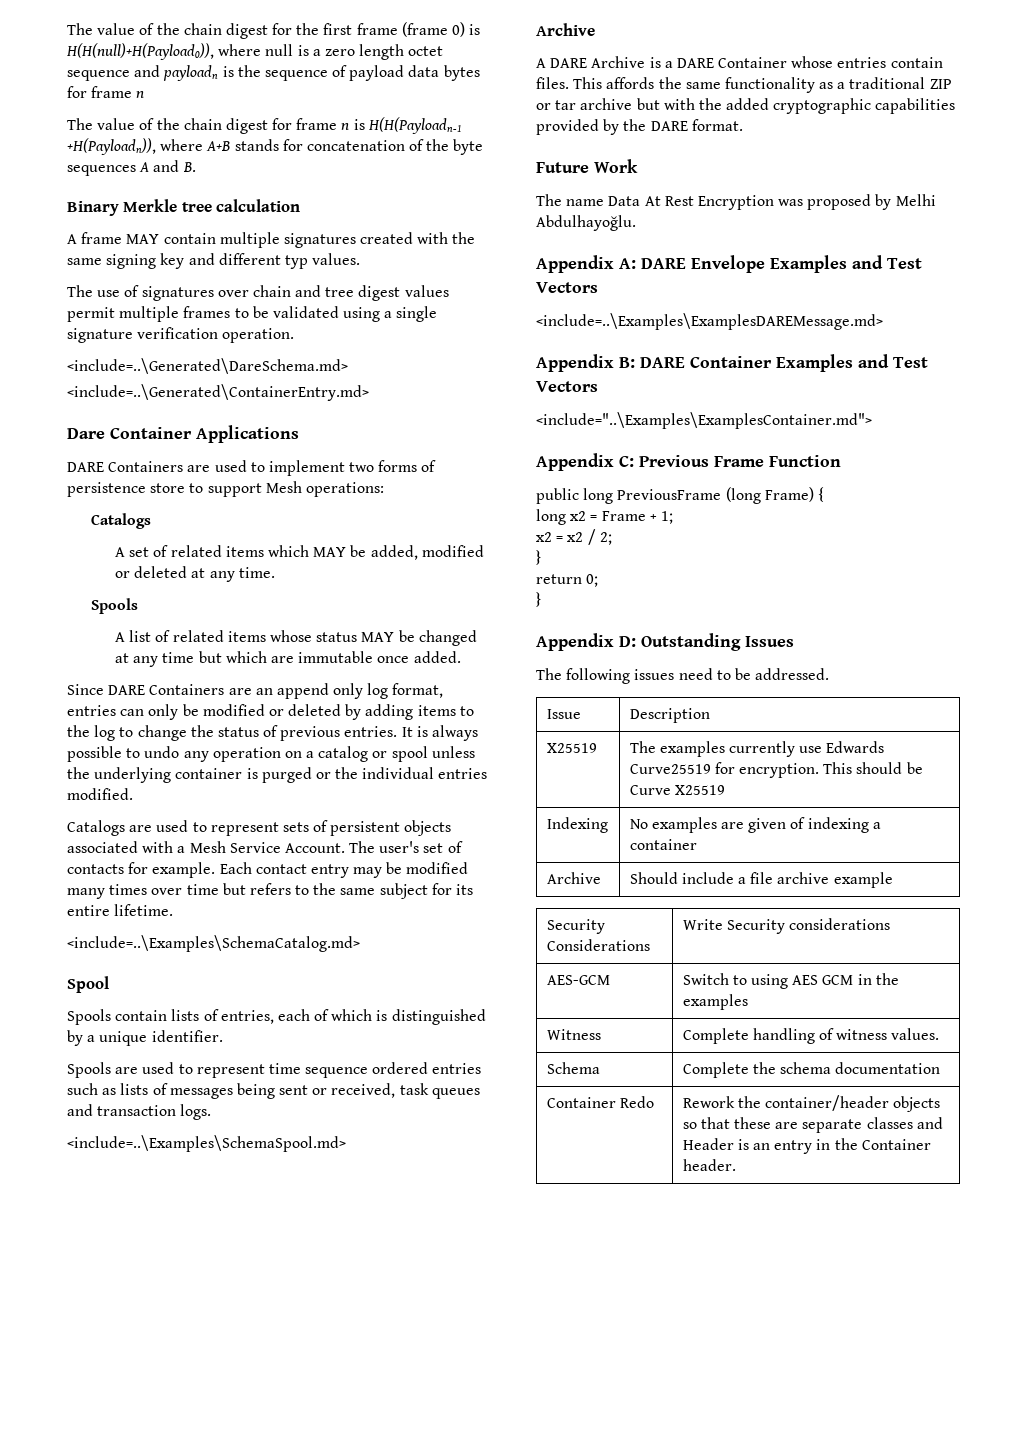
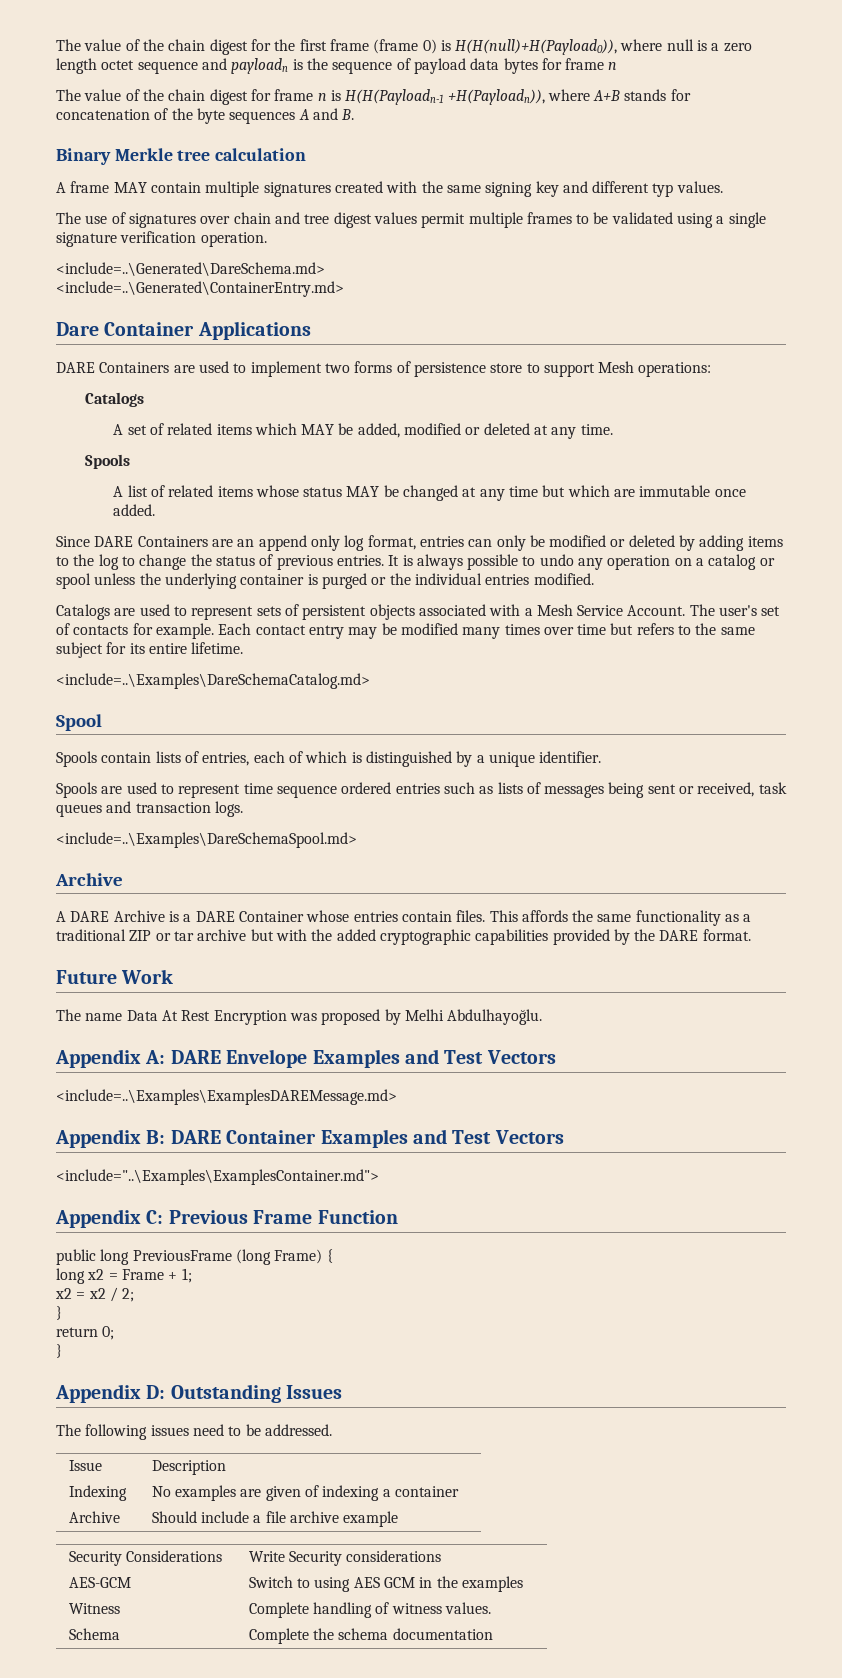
[67,935,360,952] <include=..\Examples\SchemaCatalog.md> -> [56,673,370,689] <include=..\Examples\DareSchemaCatalog.md>
[67,1135,346,1152] <include=..\Examples\SchemaSpool.md> -> [56,832,357,848] <include=..\Examples\DareSchemaSpool.md>
[546,743,597,753] [629,741,885,757] [629,762,923,778] [629,785,725,795] // X25519 | The examples currently use Edwards Curve25519 for encryption. This should be Curve X25519 -> (226, 1467) none
[546,1096,654,1108] [682,1095,941,1112] [682,1117,943,1133] [682,1138,931,1154] [682,1159,736,1171] // Container Redo | Rework the container/header objects so that these are separate classes and Header is an entry in the Container header. -> (493, 1634) none

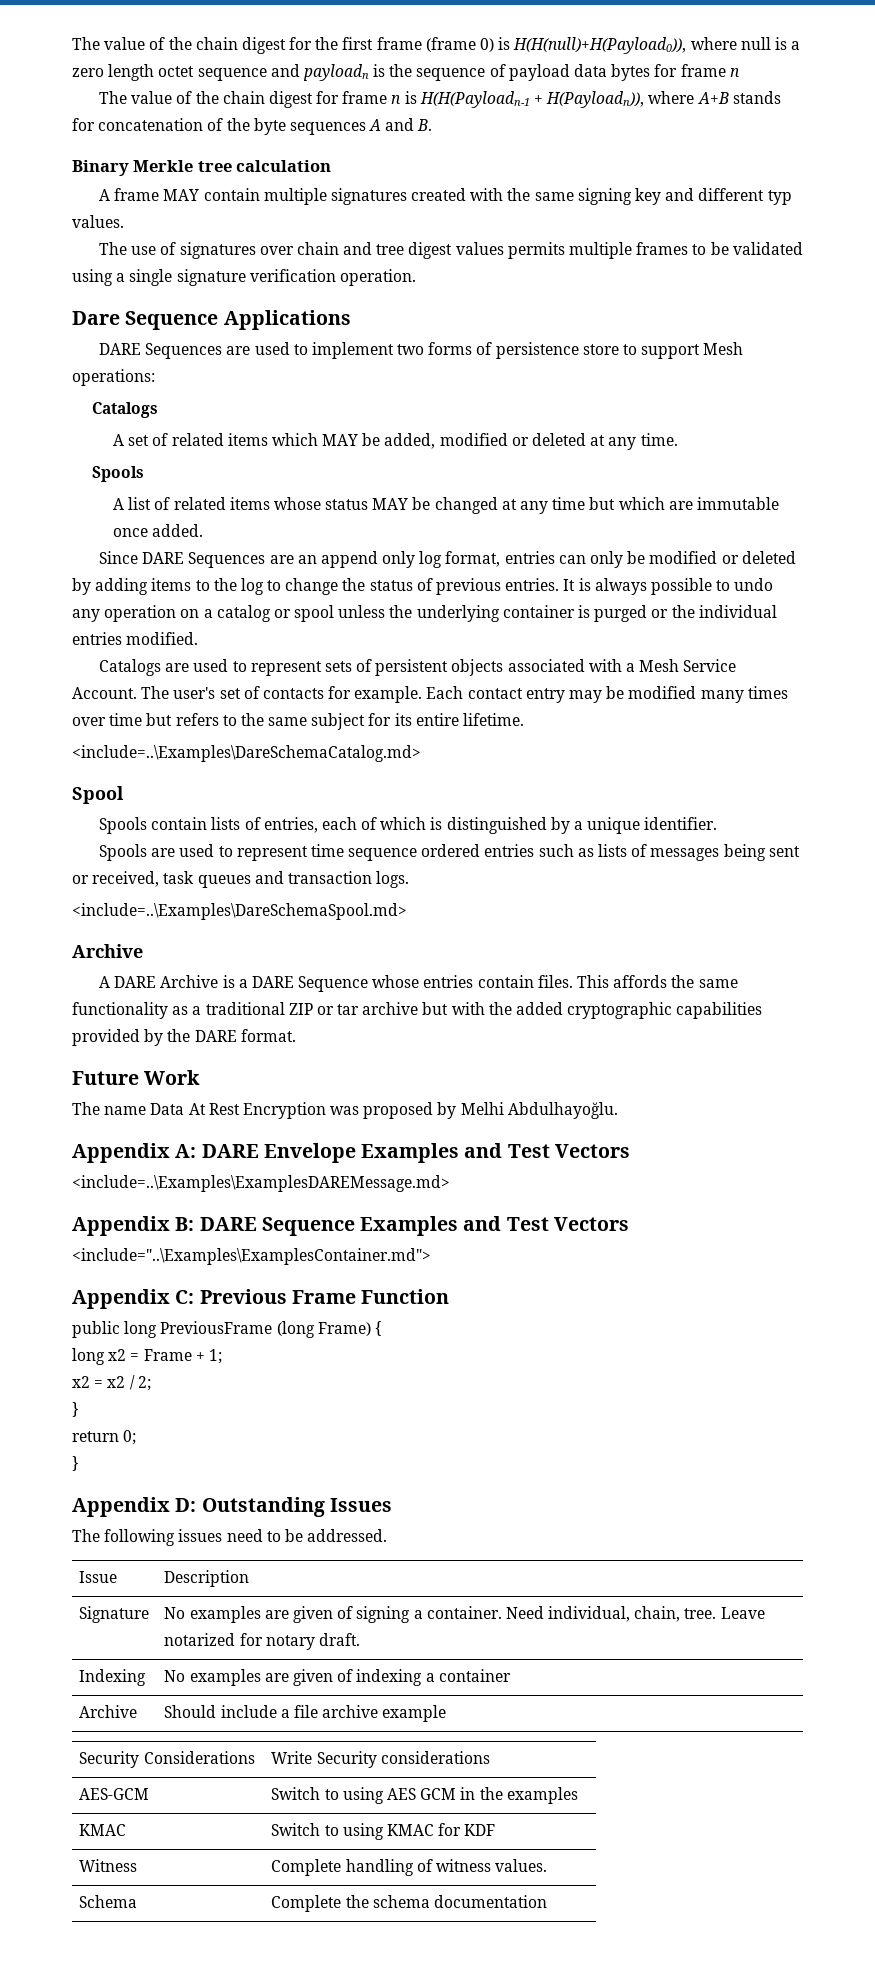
[447,89,545,105] +H(Payloadn)), -> [534,91,645,108] + H(Payloadn)),
[421,213,466,228] permit -> [507,242,565,259] permits
[56,262,325,276] [56,281,344,297] // <include=..\Generated\DareSchema.md> // <include=..\Generated\ContainerEntry.md> -> (416, 277) none
[104,322,195,336] Container -> [125,311,219,330] Sequence
[99,362,170,373] Containers -> [145,343,223,359] Sequences
[137,536,208,547] Containers -> [188,552,266,568] Sequences
[238,911,304,922] Container -> [298,976,369,992] Sequence
[226,1130,317,1144] Container -> [261,1217,355,1236] Sequence
(226, 1467) none -> [79,1606,150,1623] [164,1606,765,1623] [164,1633,360,1650] // Signature | No examples are given of signing a container. Need individual, chain, tree. Leave notarized for notary draft.
(523, 1584) none -> [79,1824,127,1836] [271,1823,496,1840] // KMAC | Switch to using KMAC for KDF

